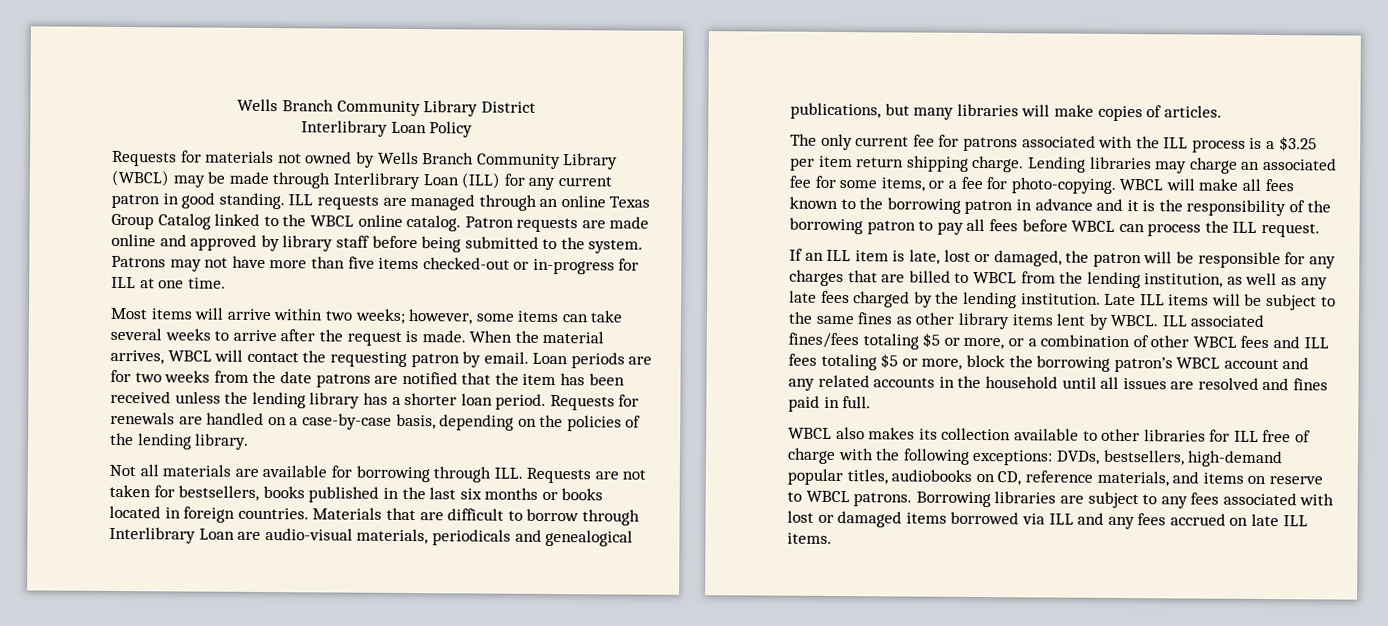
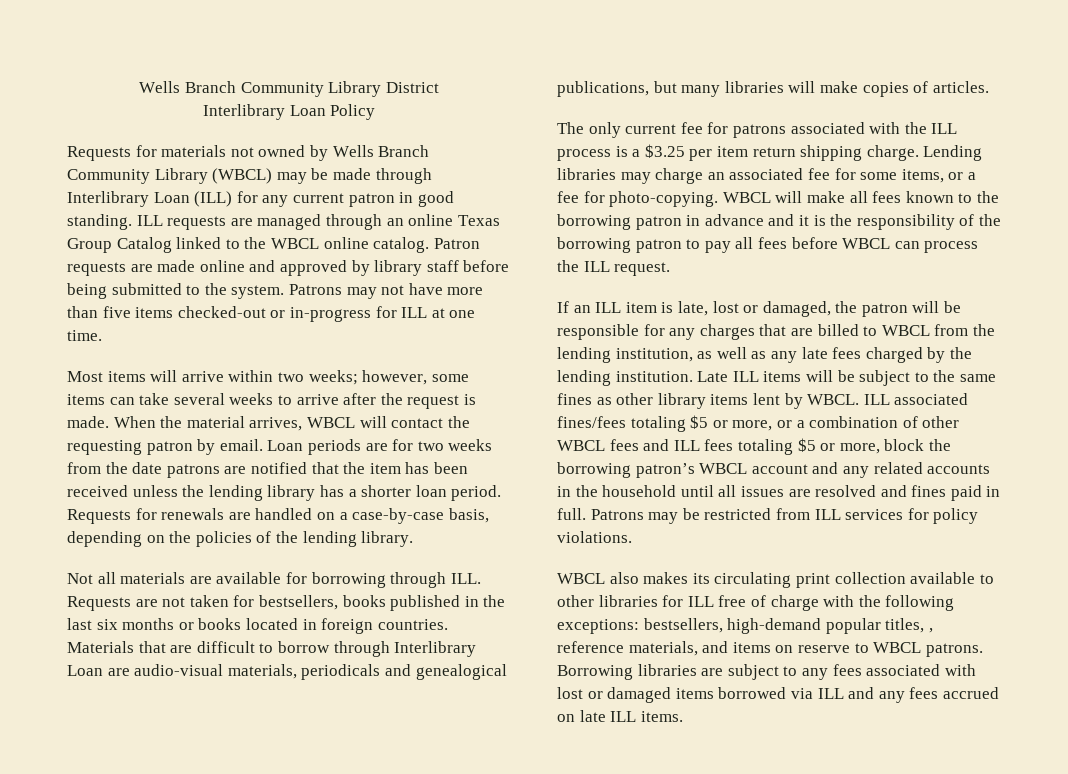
(872, 402) none -> [590,508,979,524] [557,531,632,543] Patrons may be restricted from ILL services for policy violations.
(938, 434) none -> [714,572,830,588] circulating print
[1055,450,1100,465] DVDs, -> (639, 626) none
[891,469,1022,486] audiobooks on CD, -> [928,628,933,633] ,

